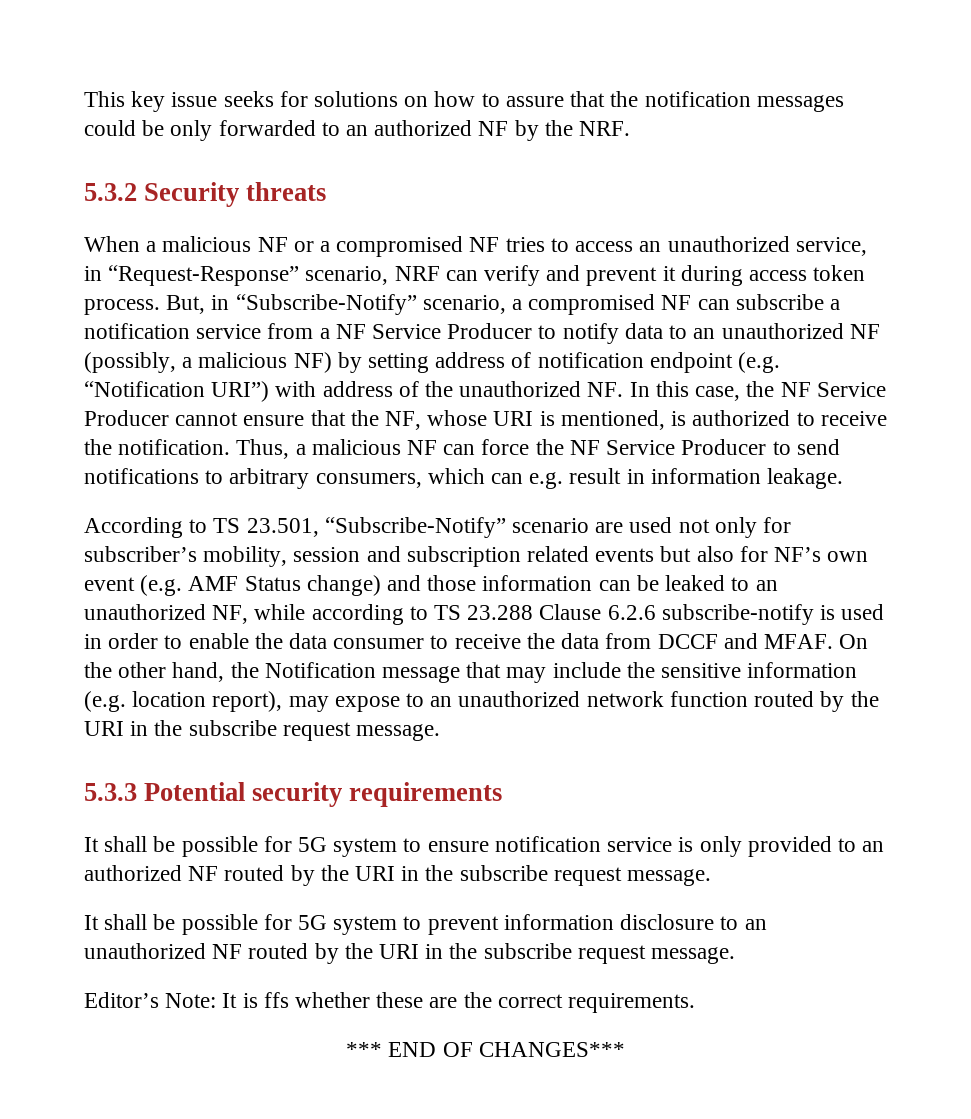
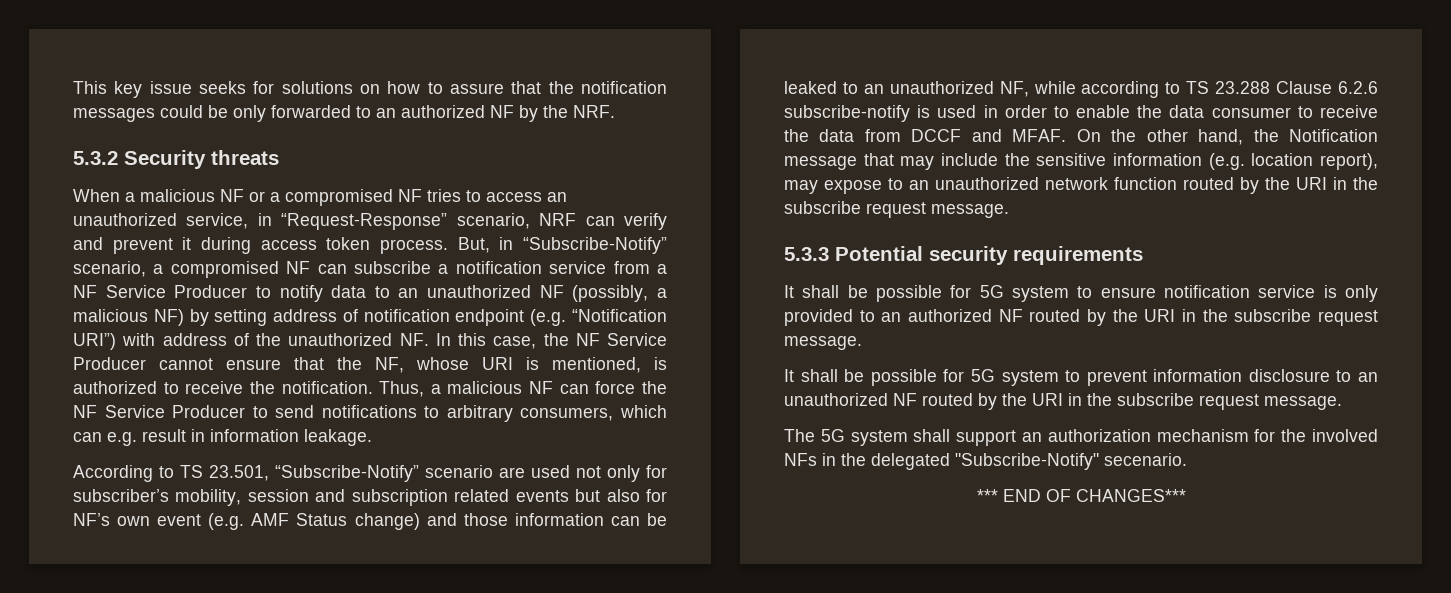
[84,992,696,1013] Editor’s Note: It is ffs whether these are the correct requirements. -> [784,429,1378,446] [784,453,1187,470] The 5G system shall support an authorization mechanism for the involved NFs in the delegated "Subscribe-Notify" secenario.

